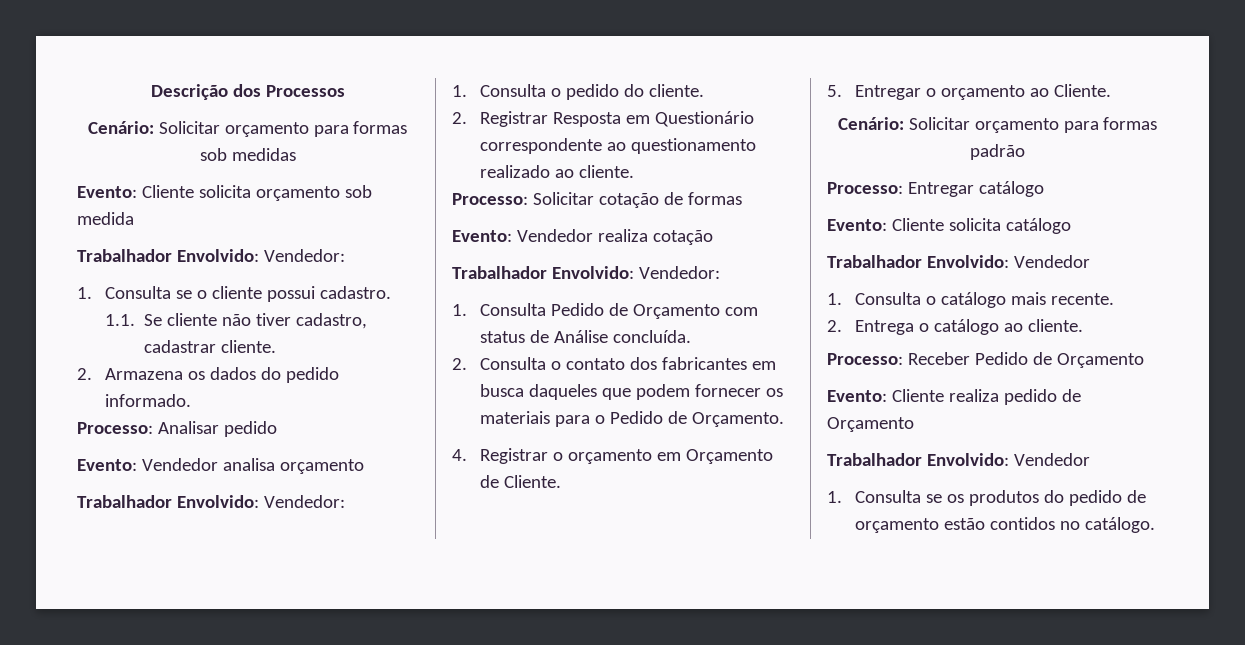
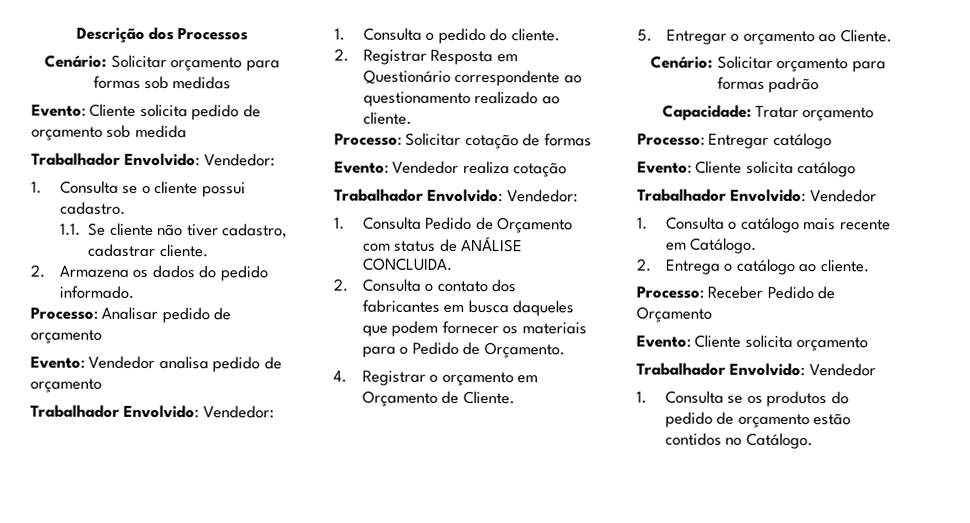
(251, 191) none -> [191,104,261,121] pedido de
(277, 429) none -> [213,307,232,321] [30,329,102,344] de orçamento
(275, 464) none -> [212,356,282,373] pedido de
[554,330,692,343] Análise concluída. -> [461,235,524,253] [361,257,453,271] ANÁLISE CONCLUIDA.
(1025, 152) none -> [661,104,875,122] // Capacidade: Tratar orçamento
[1051,293,1115,305] recente. -> [839,219,891,231] [665,237,758,254] recente em Catálogo.
[948,389,1081,405] [827,417,914,432] realiza pedido de Orçamento -> [744,334,869,352] solicita orçamento
[1085,517,1156,533] catálogo. -> [745,432,813,450] Catálogo.

